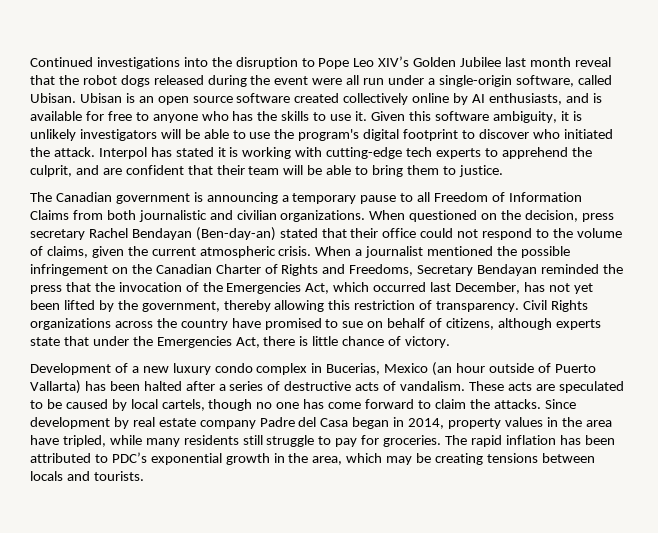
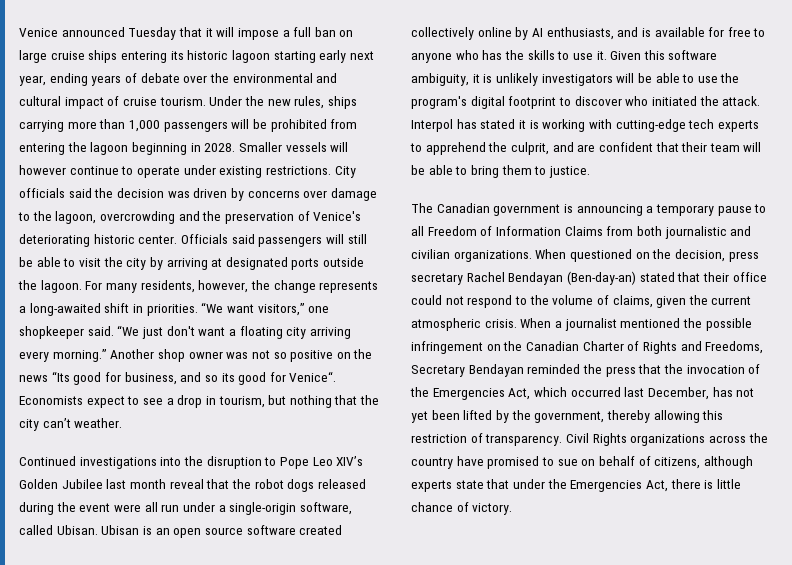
(30, 62) none -> [19,27,354,40] [19,50,374,63] [19,73,338,86] [19,96,357,109] [19,119,358,132] [19,142,349,155] [19,165,356,178] [19,188,377,201] [18,211,362,224] [19,234,367,247] [19,257,365,270] [18,280,379,293] [19,302,330,316] [19,325,351,339] [19,349,373,362] [19,371,337,385] [19,395,380,408] [19,418,123,431] Venice announced Tuesday that it will impose a full ban on large cruise ships entering its historic lagoon starting early next year, ending years of debate over the environmental and cultural impact of cruise tourism. Under the new rules, ships carrying more than 1,000 passengers will be prohibited from entering the lagoon beginning in 2028. Smaller vessels will however continue to operate under existing restrictions. City officials said the decision was driven by concerns over damage to the lagoon, overcrowding and the preservation of Venice's deteriorating historic center. Officials said passengers will still be able to visit the city by arriving at designated ports outside the lagoon. For many residents, however, the change represents a long-awaited shift in priorities. “We want visitors,” one shopkeeper said. “We just don't want a floating city arriving every morning.” Another shop owner was not so positive on the news “Its good for business, and so its good for Venice“. Economists expect to see a drop in tourism, but nothing that the city can’t weather. //
[30,362,596,376] [30,380,624,394] [30,399,576,411] [30,417,612,429] [30,435,615,447] [30,452,595,465] [30,471,144,481] // Development of a new luxury condo complex in Bucerias, Mexico (an hour outside of Puerto Vallarta) has been halted after a series of destructive acts of vandalism. These acts are speculated to be caused by local cartels, though no one has come forward to claim the attacks. Since development by real estate company Padre del Casa began in 2014, property values in the area have tripled, while many residents still struggle to pay for groceries. The rapid inflation has been attributed to PDC’s exponential growth in the area, which may be creating tensions between locals and tourists. -> (513, 509) none

